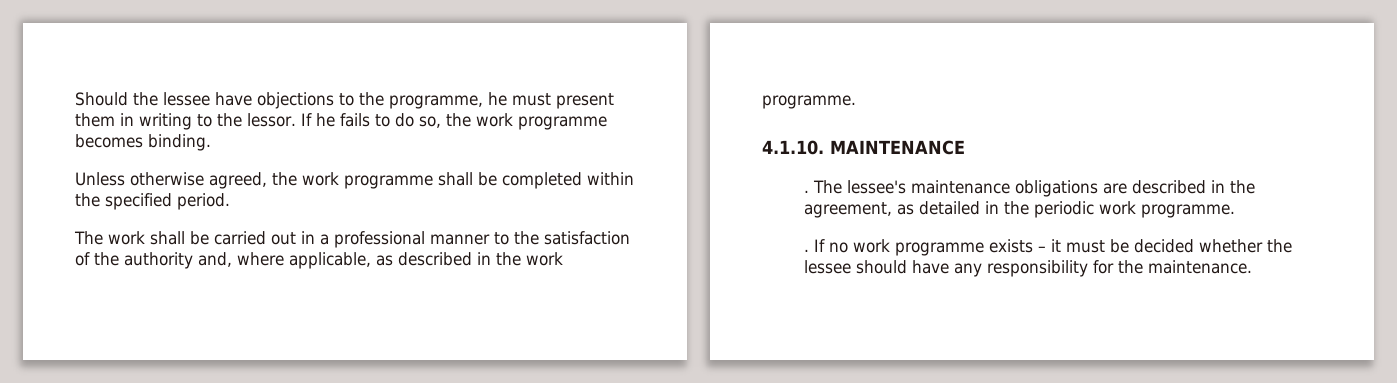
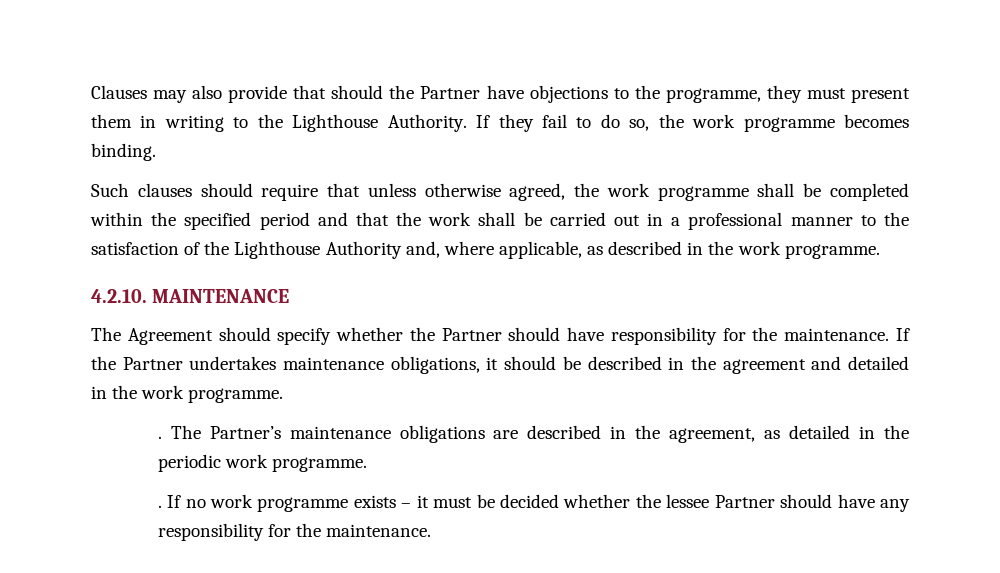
[75,92,210,106] Should the lessee -> [91,85,481,103] Clauses may also provide that should the Partner
[488,92,507,106] he -> [766,85,802,103] they
[247,113,370,127] lessor. If he fails -> [292,114,567,132] Lighthouse Authority. If they fail
[75,172,125,186] Unless -> [91,183,416,201] Such clauses should require that unless
[177,193,230,210] [74,231,103,245] period. // The -> [259,212,422,230] period and that the
[124,252,193,269] authority -> [234,241,402,259] Lighthouse Authority
[762,140,824,155] 4.1.10. -> [91,289,147,303] 4.2.10.
(965, 147) none -> [91,327,910,345] [91,356,910,374] [91,385,284,403] // The Agreement should specify whether the Partner should have responsibility for the maintenance. If the Partner undertakes maintenance obligations, it should be described in the agreement and detailed in the work programme.
[847,180,907,194] lessee's -> [209,426,281,439] Partner’s
(852, 267) none -> [714,495,775,508] Partner

